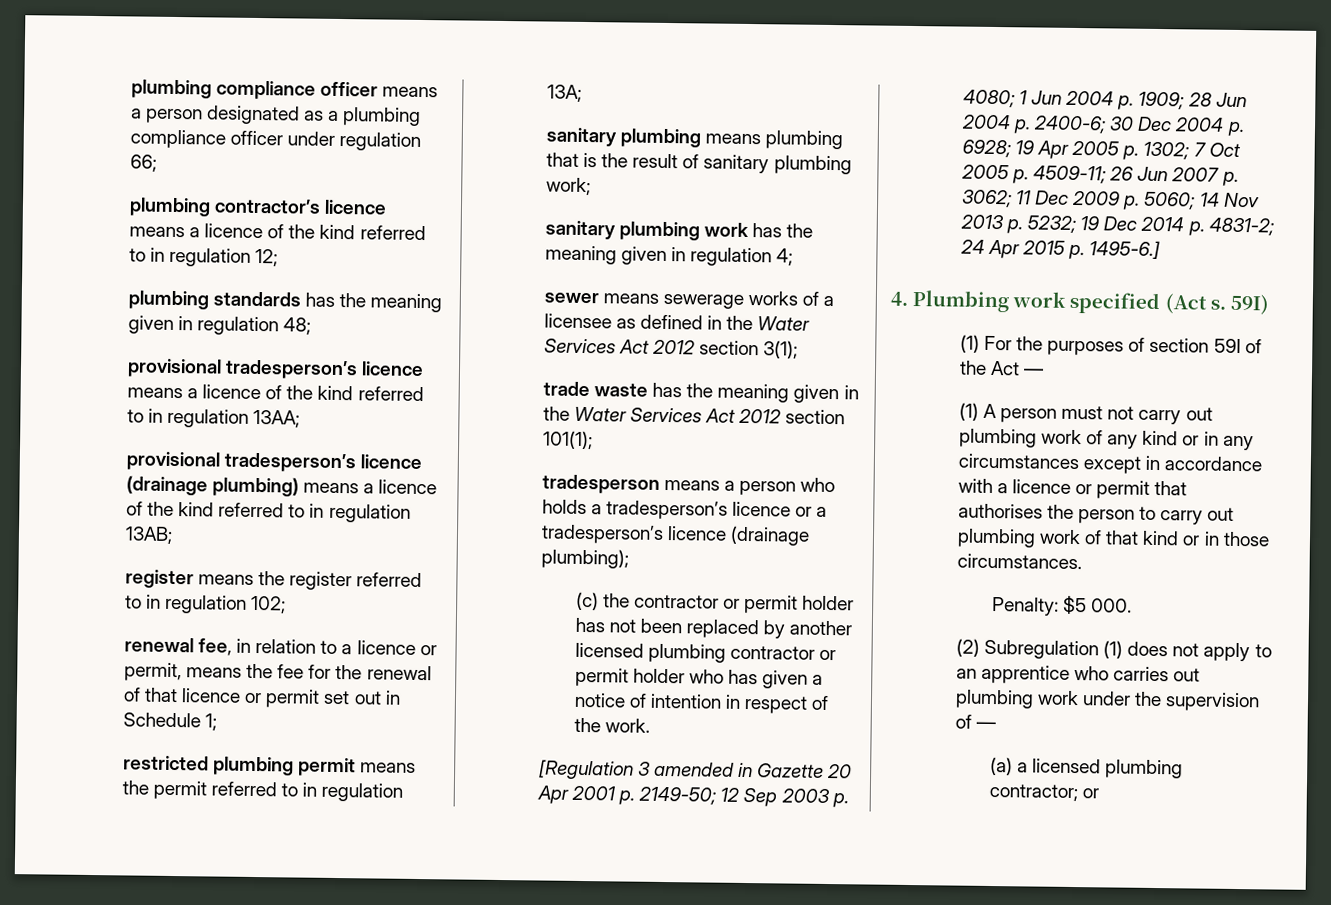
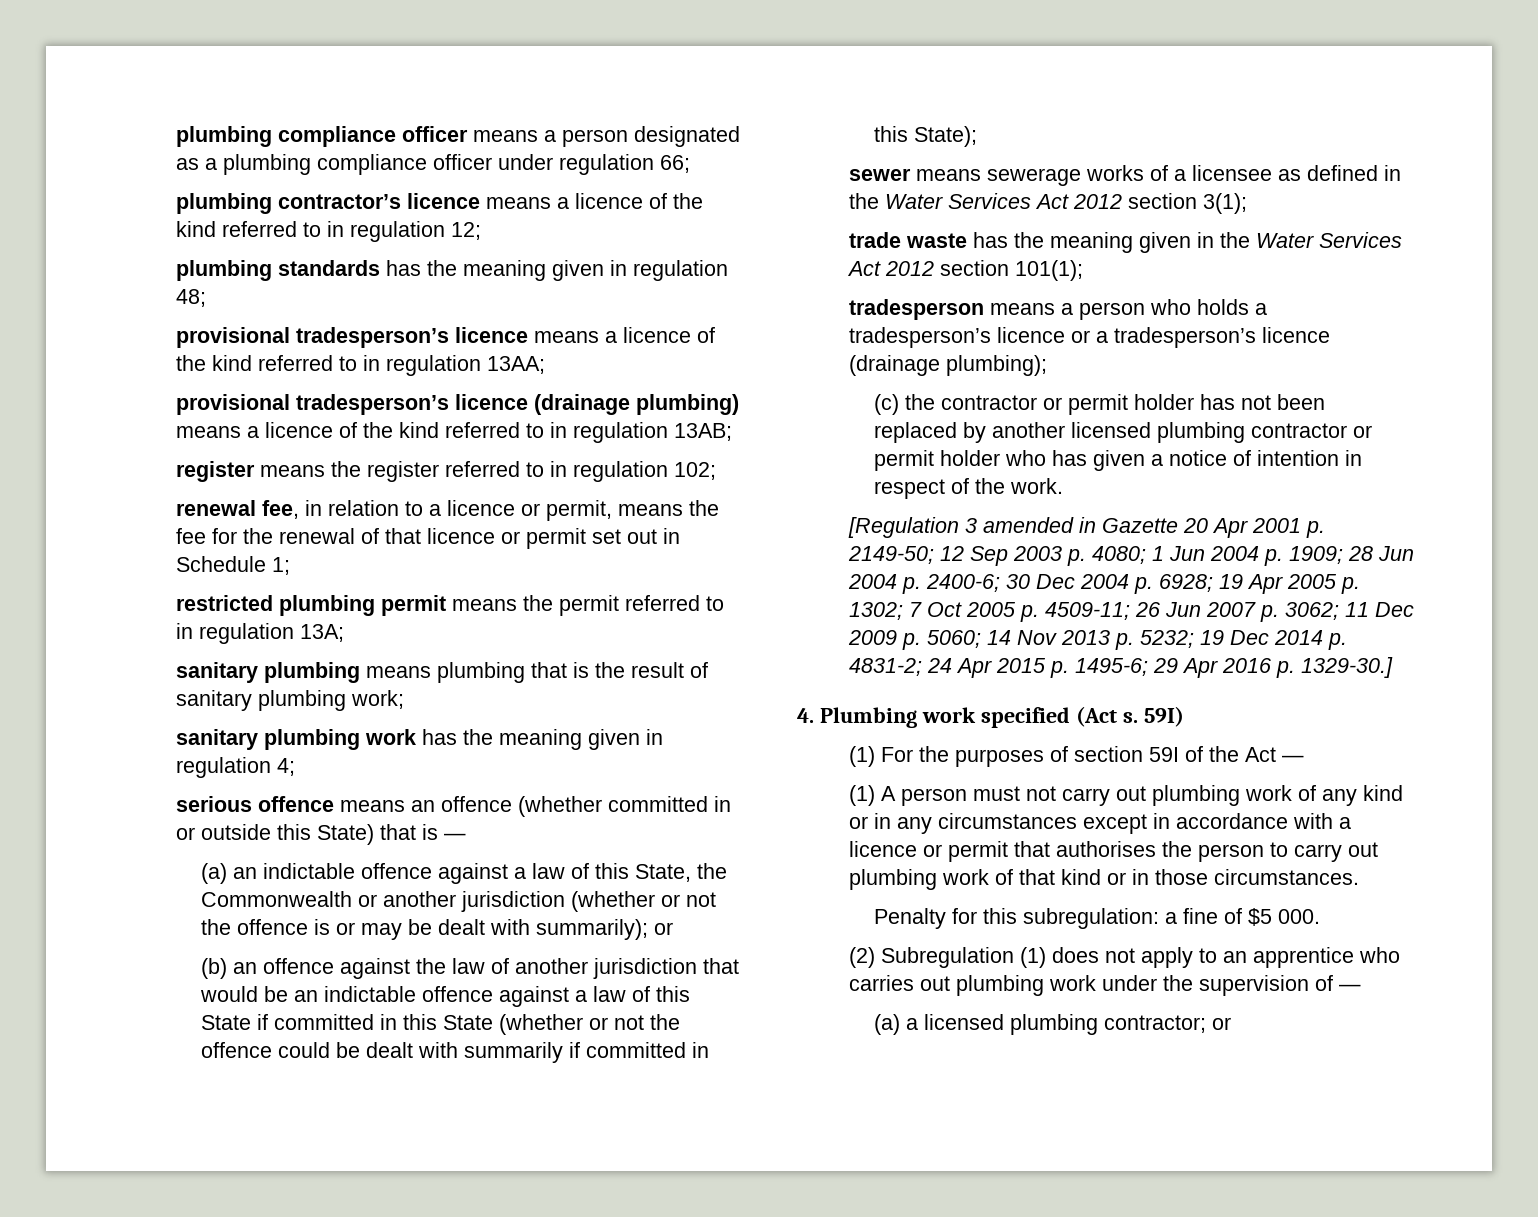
(794, 257) none -> [175,796,731,817] [175,824,466,845] [201,863,728,884] [201,891,717,912] [201,919,674,940] [201,958,740,979] [200,986,691,1007] [201,1014,681,1035] [201,1042,710,1063] [874,126,978,147] // serious offence means an offence (whether committed in or outside this State) that is — // (a) an indictable offence against a law of this State, the Commonwealth or another jurisdiction (whether or not the offence is or may be dealt with summarily); or // (b) an offence against the law of another jurisdiction that would be an indictable offence against a law of this State if committed in this State (whether or not the offence could be dealt with summarily if committed in this State);
[1089,240,1161,260] 1495-6.] -> [1074,657,1393,678] 1495-6; 29 Apr 2016 p. 1329-30.]
[991,596,1059,616] Penalty: -> [874,908,1243,929] Penalty for this subregulation: a fine of

